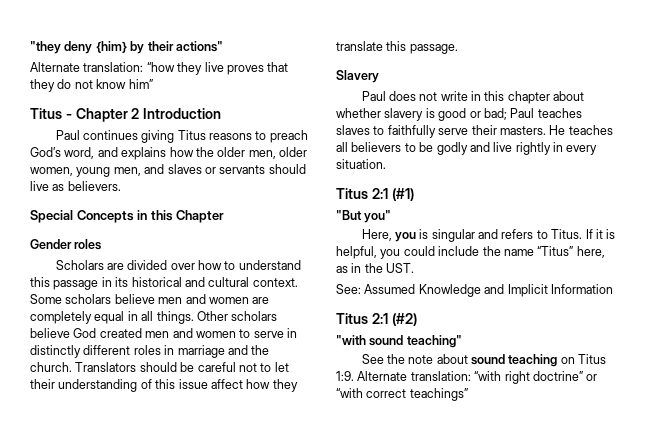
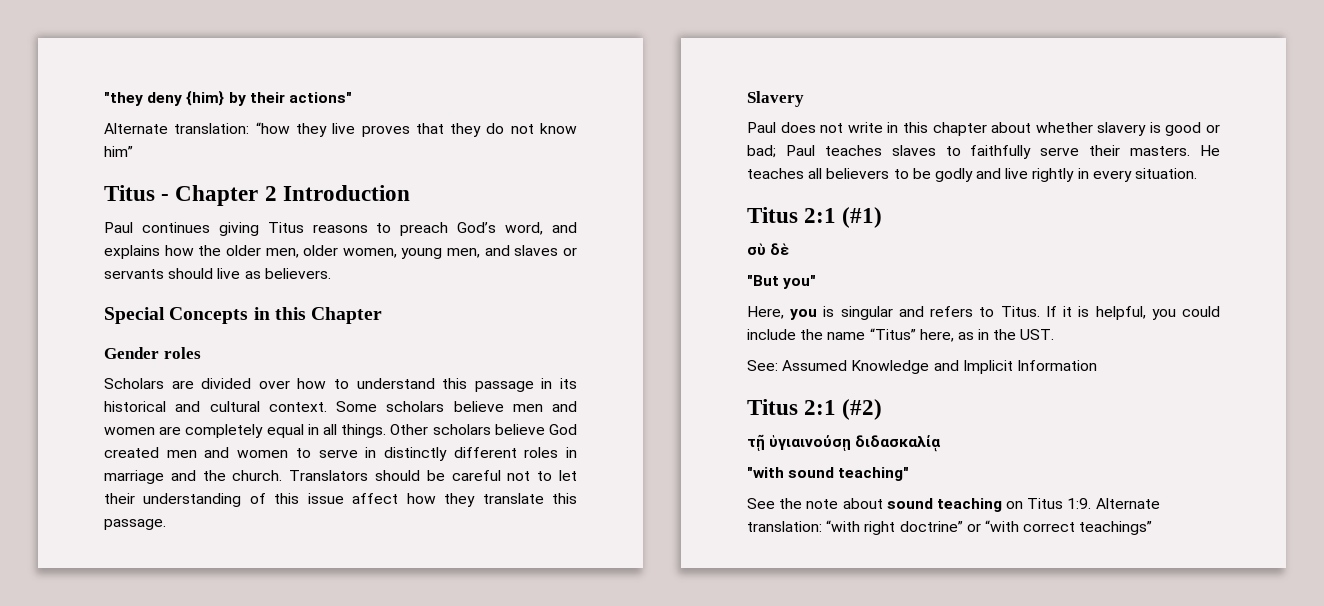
(414, 194) none -> [747,243,790,255] // σὺ δὲ
(417, 319) none -> [747,434,942,452] // τῇ ὑγιαινούσῃ διδασκαλίᾳ

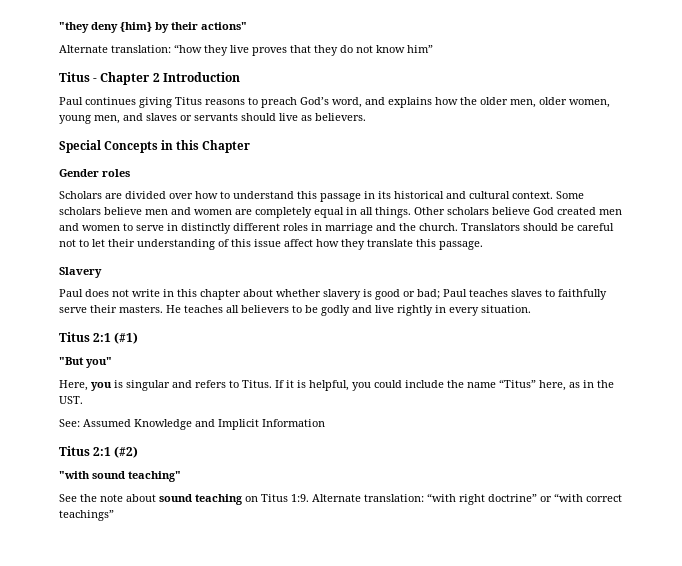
[747,243,790,255] // σὺ δὲ -> (139, 338) none
[747,434,942,452] // τῇ ὑγιαινούσῃ διδασκαλίᾳ -> (139, 452) none

